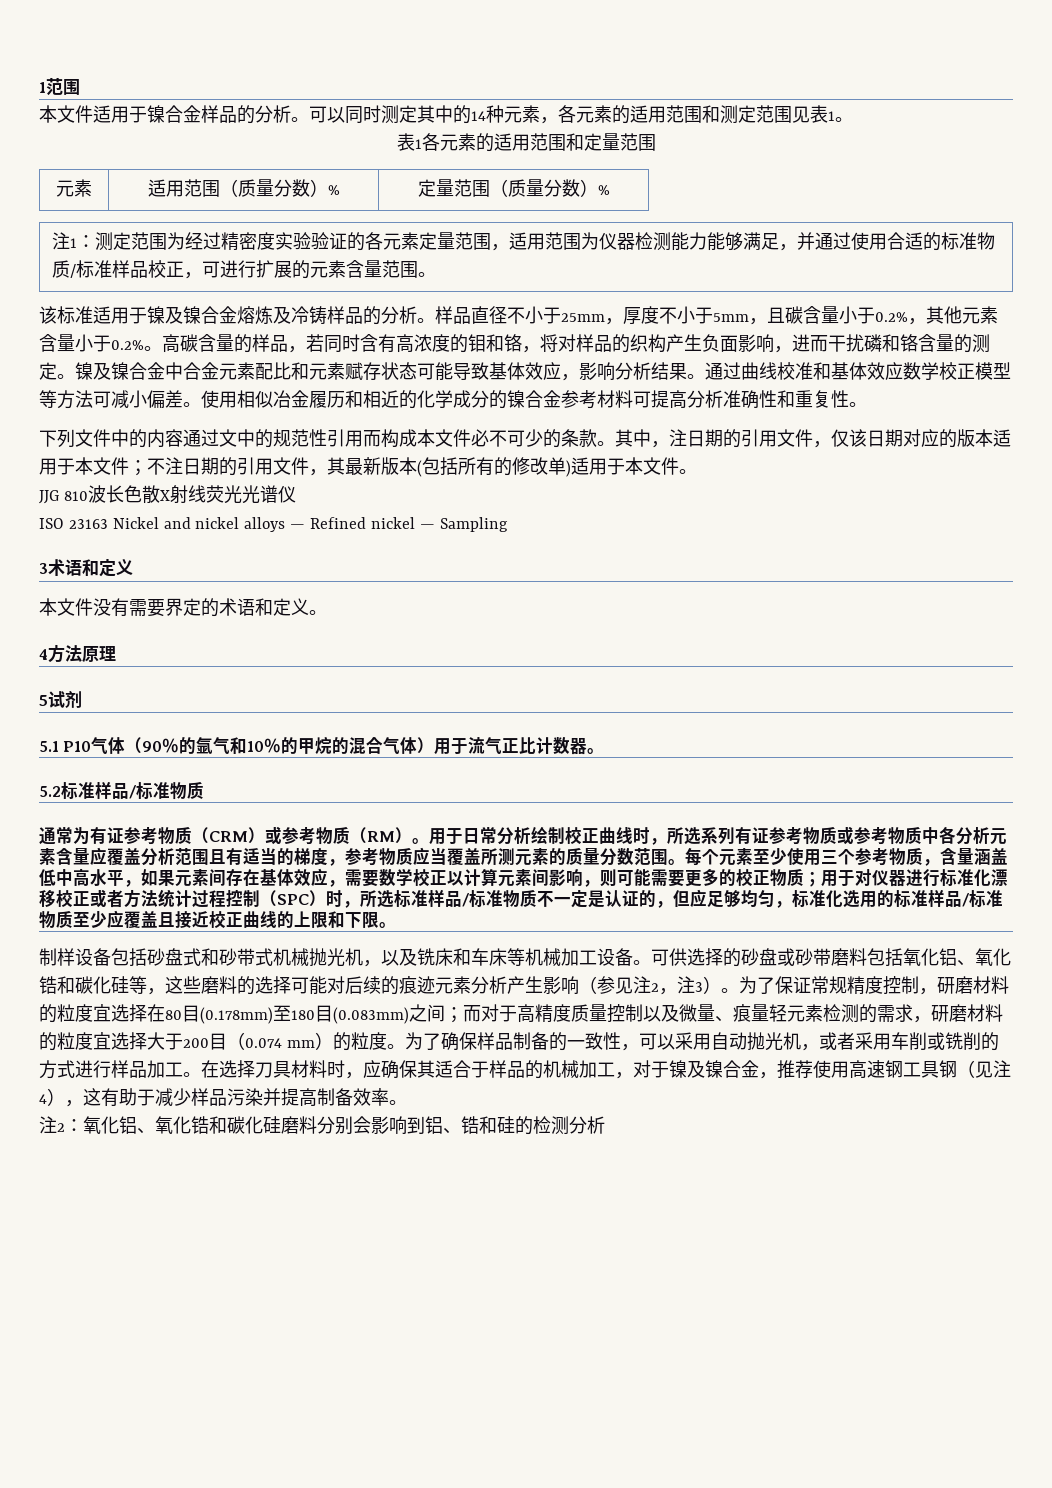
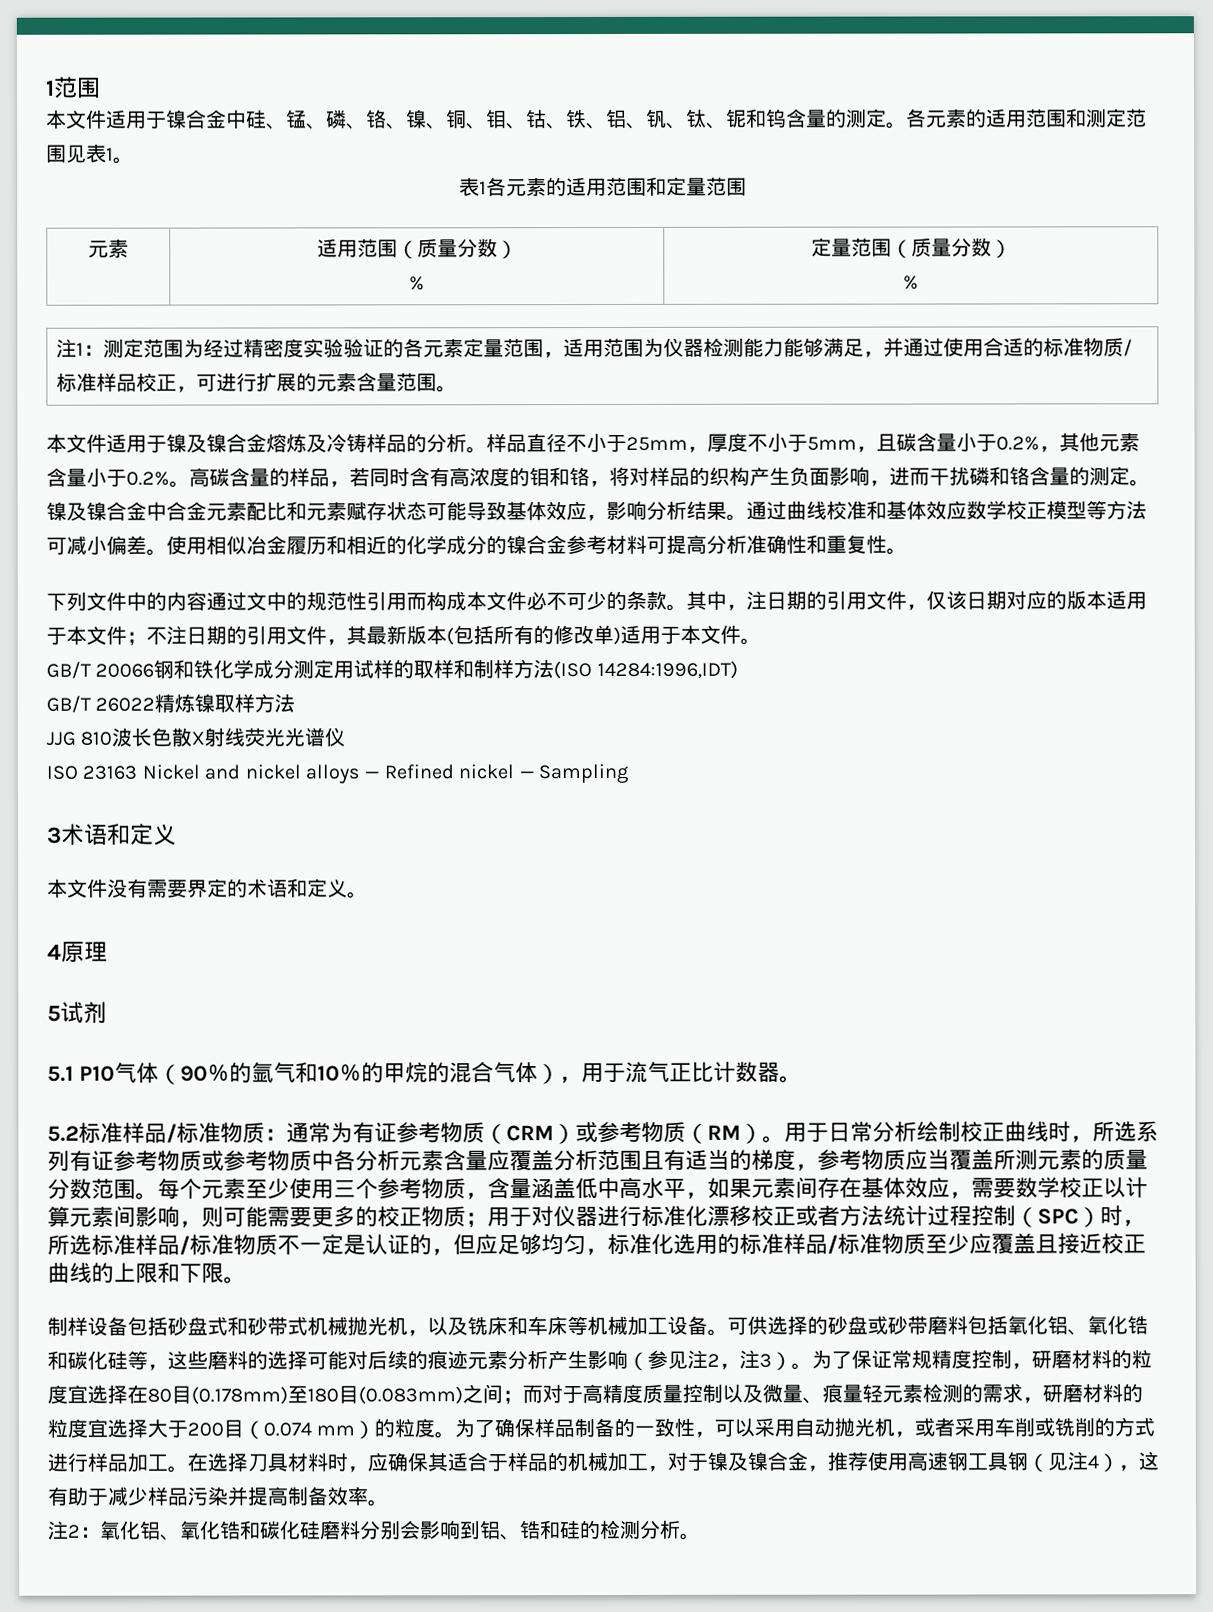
[201,105,558,124] 样品的分析。可以同时测定其中的14种元素， -> [226,108,907,130] 中硅、锰、磷、铬、镍、铜、钼、钴、铁、铝、钒、钛、铌和钨含量的测定。
(328, 188) none -> (518, 250) //
(598, 188) none -> (1012, 249) //
[39,306,93,324] 该标准 -> [46,433,107,453] 本文件
(697, 471) none -> [46,659,738,680] [46,693,296,713] // GB/T 20066钢和铁化学成分测定用试样的取样和制样方法(ISO 14284:1996,IDT) // GB/T 26022精炼镍取样方法
[48,644,82,663] 方法 -> (62, 951) none
(435, 745) none -> [559,1076,582,1084] ，
(204, 790) // -> [264,1128,287,1141] ：
(605, 1125) none -> [680,1532,701,1540] 。

